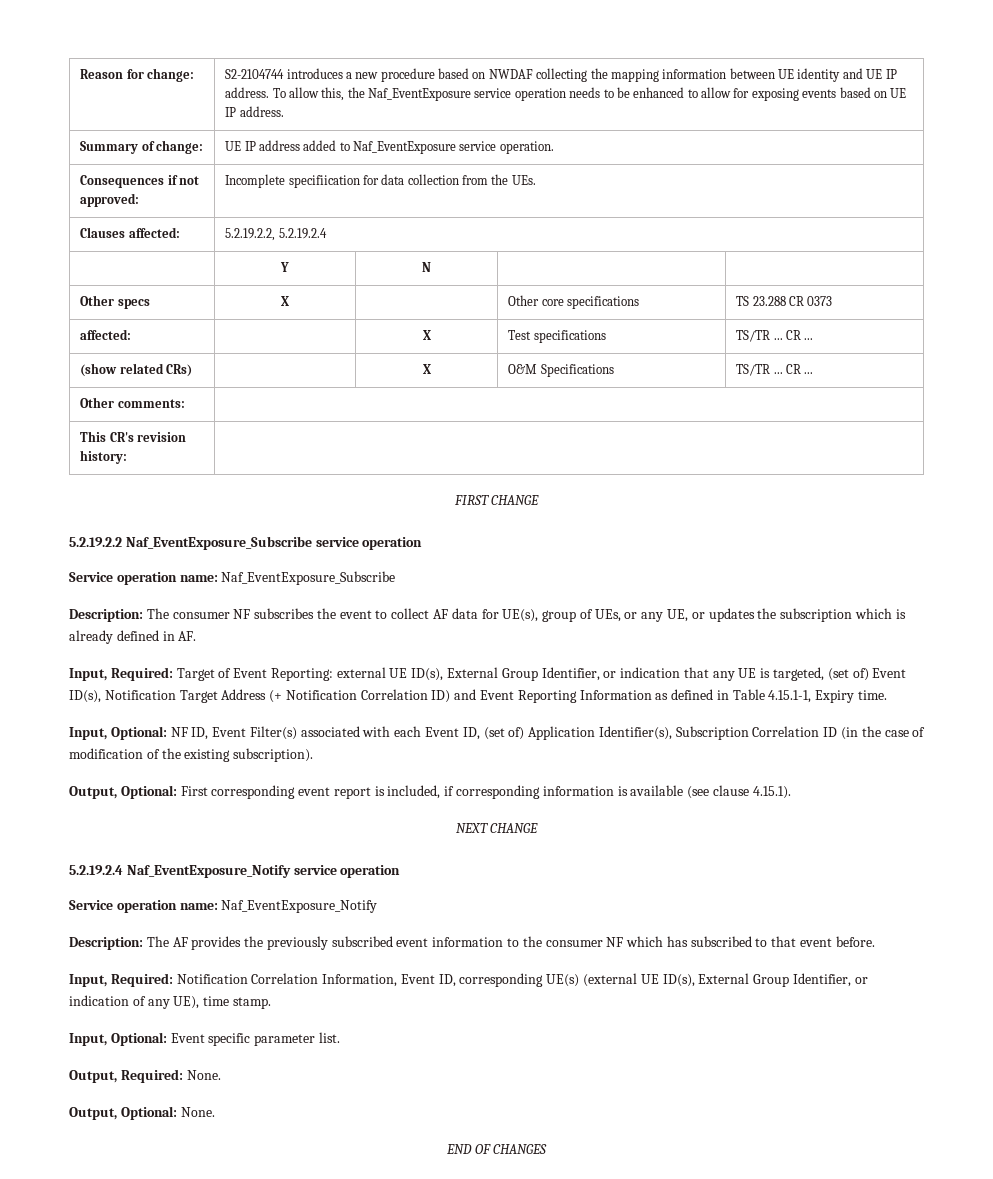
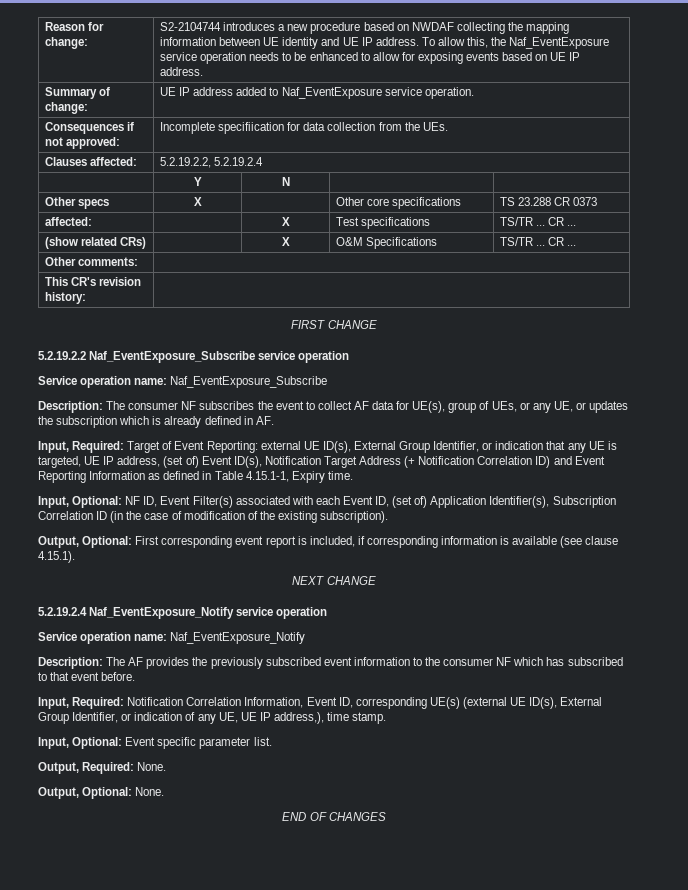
(825, 674) none -> [84,456,161,467] UE IP address,
[173,996,200,1009] UE), -> [218,712,324,724] UE, UE IP address,),

